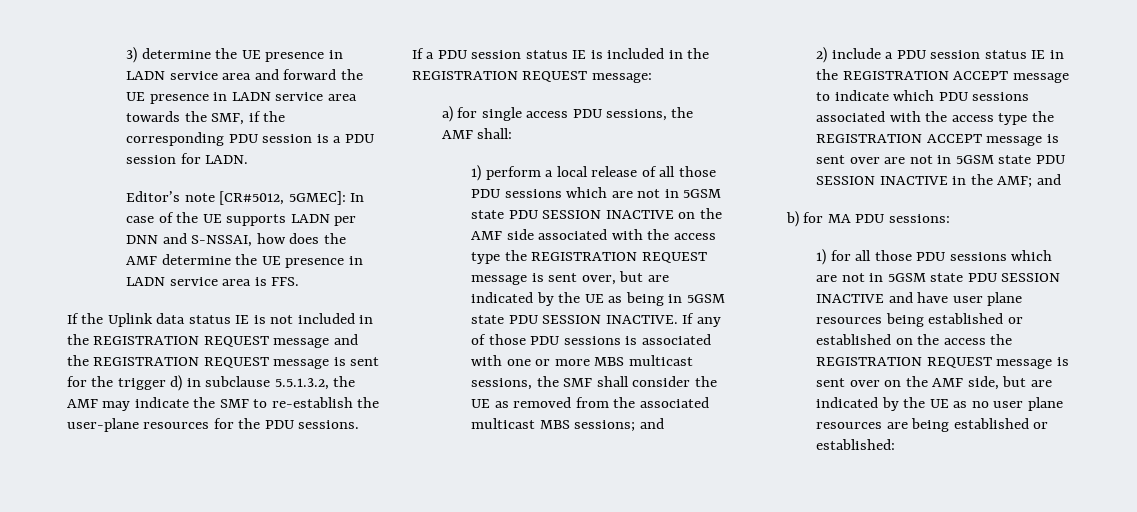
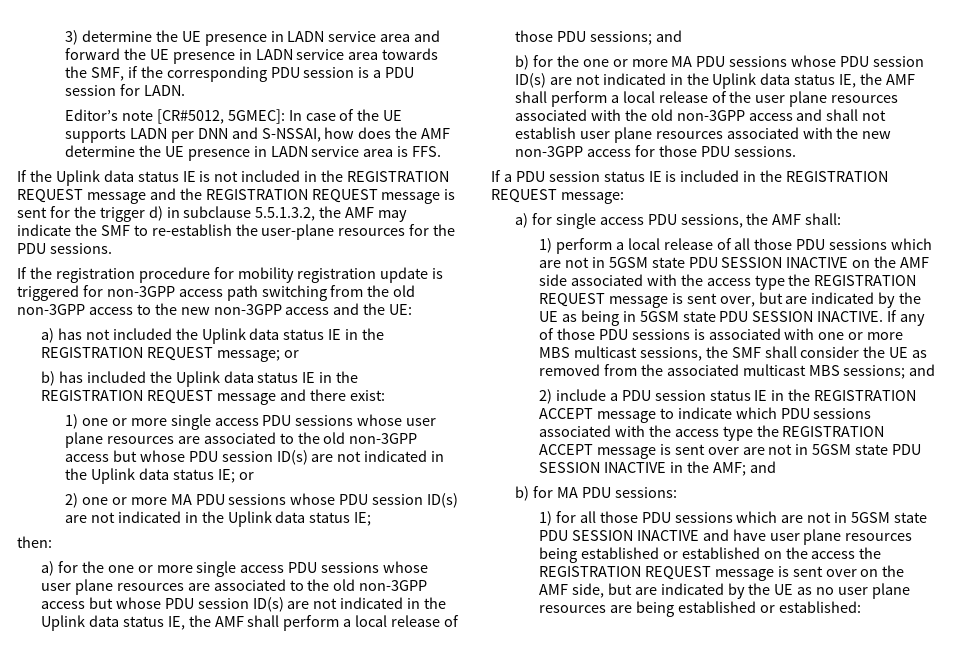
(360, 424) none -> [17,267,444,283] [17,285,416,301] [17,303,413,315] [40,328,385,344] [40,347,299,362] [40,371,359,387] [40,389,385,405] [64,414,437,430] [64,432,418,448] [64,450,445,465] [64,468,254,484] [64,493,459,508] [64,511,372,527] [17,536,52,548] [40,561,429,577] [40,579,428,595] [40,597,447,612] [40,615,460,631] [514,30,682,45] [514,55,925,70] [514,73,916,89] [514,91,899,107] [514,109,887,121] [514,127,892,143] [514,145,796,157] // If the registration procedure for mobility registration update is triggered for non-3GPP access path switching from the old non-3GPP access to the new non-3GPP access and the UE: // a) has not included the Uplink data status IE in the REGISTRATION REQUEST message; or // b) has included the Uplink data status IE in the REGISTRATION REQUEST message and there exist: // 1) one or more single access PDU sessions whose user plane resources are associated to the old non-3GPP access but whose PDU session ID(s) are not indicated in the Uplink data status IE; or // 2) one or more MA PDU sessions whose PDU session ID(s) are not indicated in the Uplink data status IE; // then: // a) for the one or more single access PDU sessions whose user plane resources are associated to the old non-3GPP access but whose PDU session ID(s) are not indicated in the Uplink data status IE, the AMF shall perform a local release of those PDU sessions; and // b) for the one or more MA PDU sessions whose PDU session ID(s) are not indicated in the Uplink data status IE, the AMF shall perform a local release of the user plane resources associated with the old non-3GPP access and shall not establish user plane resources associated with the new non-3GPP access for those PDU sessions.

